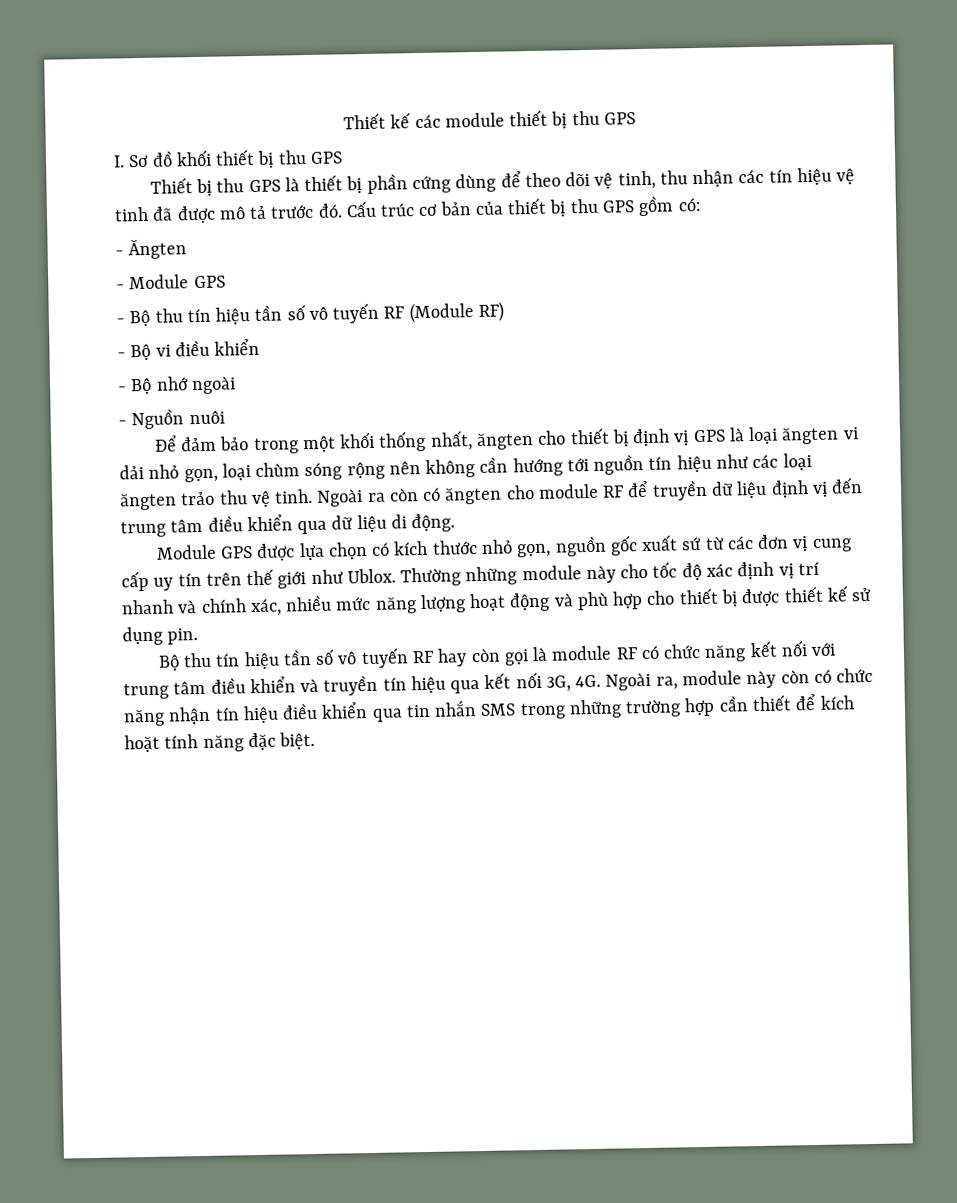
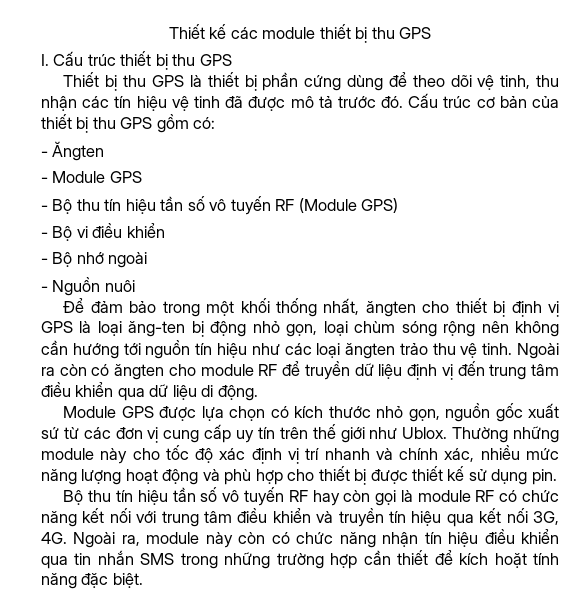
[128,149,212,168] Sơ đồ khối -> [53,51,116,66] Cấu trúc
[477,301,504,322] RF) -> [361,198,399,213] GPS)
[781,426,859,445] [119,465,144,480] ăngten vi dải -> [128,321,247,337] ăng-ten bị động

